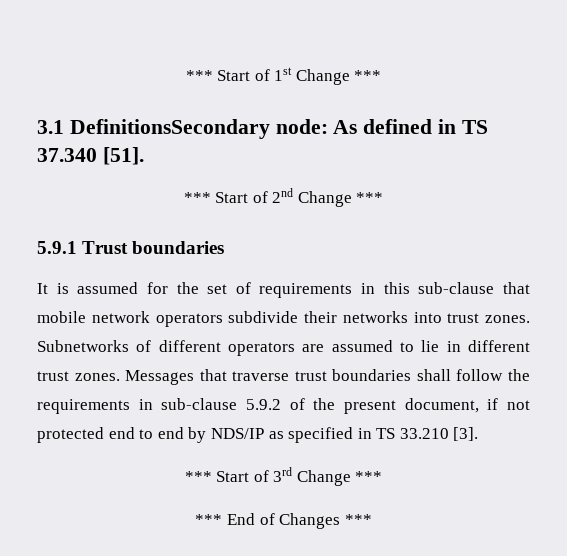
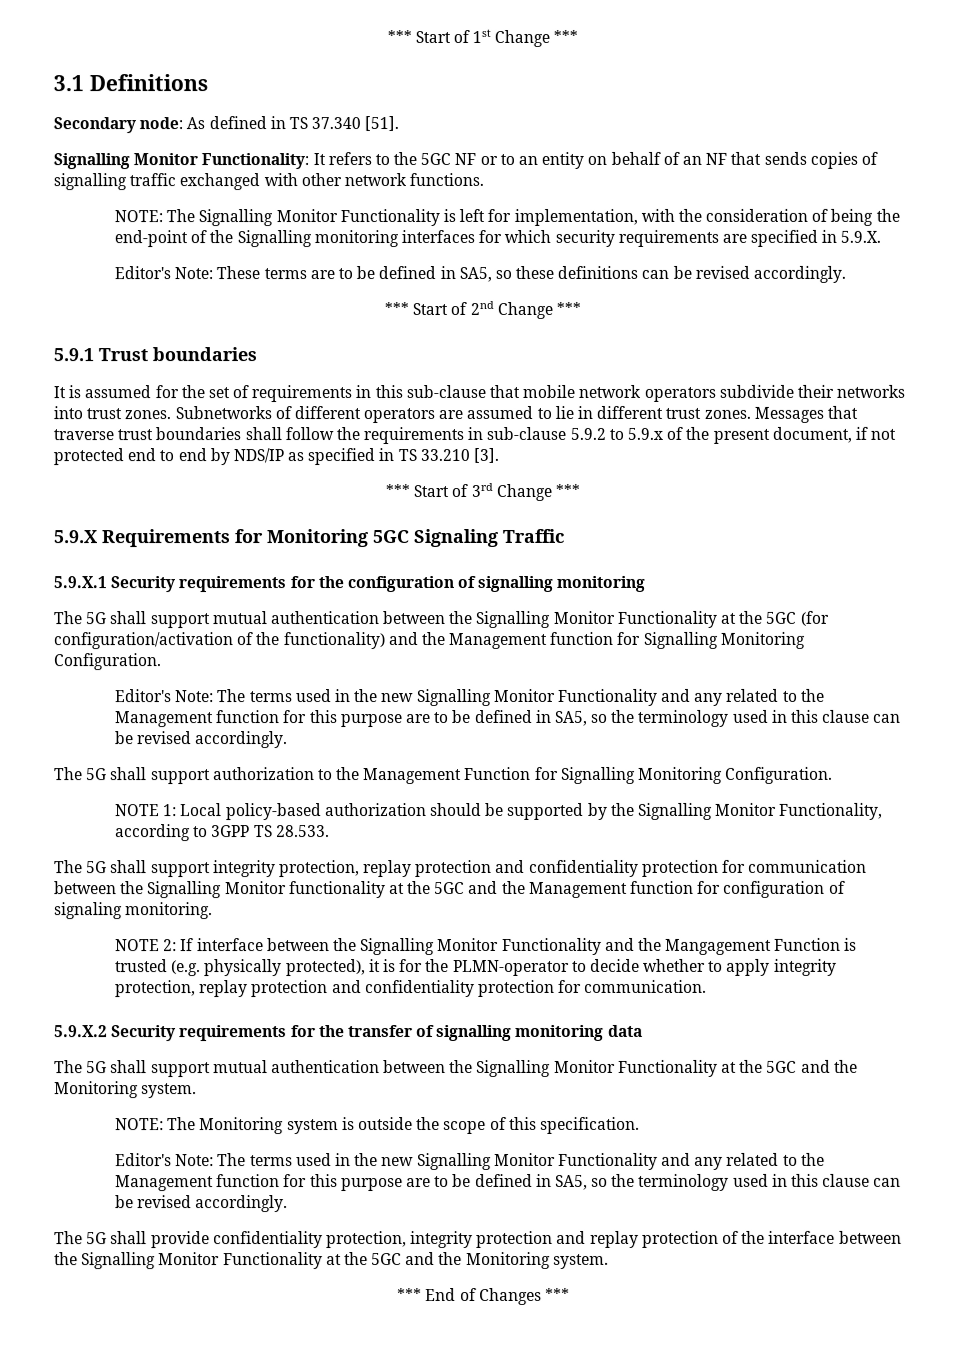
[69,119,270,139] DefinitionsSecondary -> [88,74,208,92] [53,117,136,134] Definitions // Secondary
(144, 156) none -> [53,151,878,170] [53,172,485,191] [114,208,900,227] [114,229,882,248] [114,265,847,283] // Signalling Monitor Functionality: It refers to the 5GC NF or to an entity on behalf of an NF that sends copies of signalling traffic exchanged with other network functions. // NOTE: The Signalling Monitor Functionality is left for implementation, with the consideration of being the end-point of the Signalling monitoring interfaces for which security requirements are specified in 5.9.X. // Editor's Note: These terms are to be defined in SA5, so these definitions can be revised accordingly.
(281, 404) none -> [608,427,664,440] to 5.9.x
(383, 476) none -> [53,528,564,548] [53,575,646,593] [53,610,829,629] [53,631,805,650] [53,653,161,671] [115,688,825,707] [115,709,902,728] [115,731,289,749] [54,766,834,785] [115,802,884,821] [115,824,330,842] [54,859,868,878] [54,880,846,899] [54,902,214,920] [115,937,858,956] [115,958,837,977] [115,979,708,998] [54,1024,643,1042] [54,1059,858,1078] [54,1081,198,1099] [115,1116,640,1135] [115,1152,825,1171] [115,1173,902,1192] [115,1195,289,1213] [54,1230,902,1249] [54,1251,609,1270] // 5.9.X Requirements for Monitoring 5GC Signaling Traffic // 5.9.X.1 Security requirements for the configuration of signalling monitoring // The 5G shall support mutual authentication between the Signalling Monitor Functionality at the 5GC (for configuration/activation of the functionality) and the Management function for Signalling Monitoring Configuration. // Editor's Note: The terms used in the new Signalling Monitor Functionality and any related to the Management function for this purpose are to be defined in SA5, so the terminology used in this clause can be revised accordingly. // The 5G shall support authorization to the Management Function for Signalling Monitoring Configuration. // NOTE 1: Local policy-based authorization should be supported by the Signalling Monitor Functionality, according to 3GPP TS 28.533. // The 5G shall support integrity protection, replay protection and confidentiality protection for communication between the Signalling Monitor functionality at the 5GC and the Management function for configuration of signaling monitoring. // NOTE 2: If interface between the Signalling Monitor Functionality and the Mangagement Function is trusted (e.g. physically protected), it is for the PLMN-operator to decide whether to apply integrity protection, replay protection and confidentiality protection for communication. // 5.9.X.2 Security requirements for the transfer of signalling monitoring data // The 5G shall support mutual authentication between the Signalling Monitor Functionality at the 5GC and the Monitoring system. // NOTE: The Monitoring system is outside the scope of this specification. // Editor's Note: The terms used in the new Signalling Monitor Functionality and any related to the Management function for this purpose are to be defined in SA5, so the terminology used in this clause can be revised accordingly. // The 5G shall provide confidentiality protection, integrity protection and replay protection of the interface between the Signalling Monitor Functionality at the 5GC and the Monitoring system.

